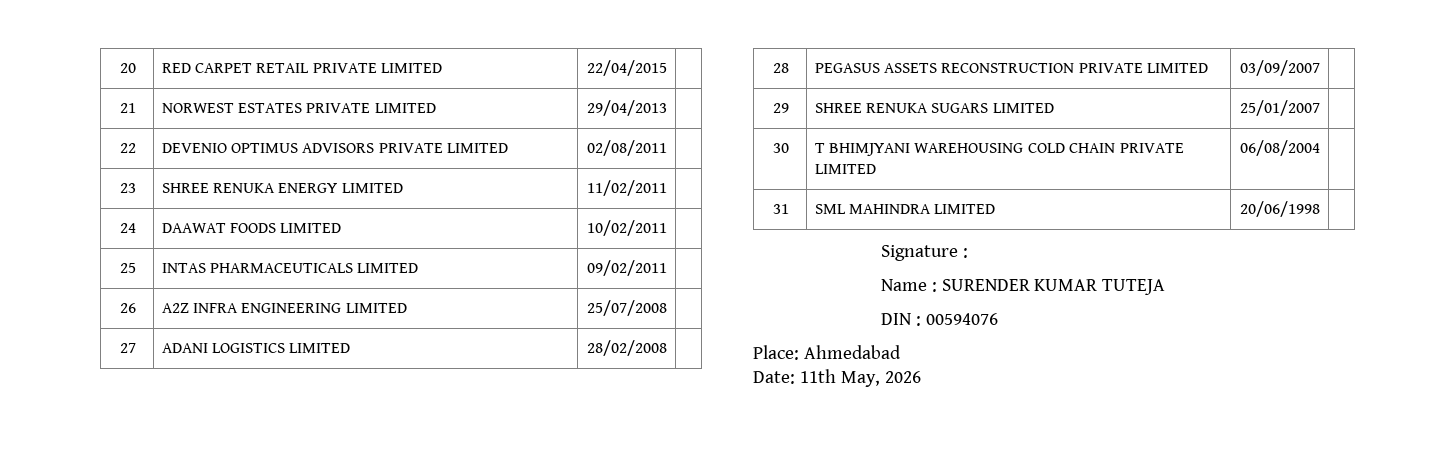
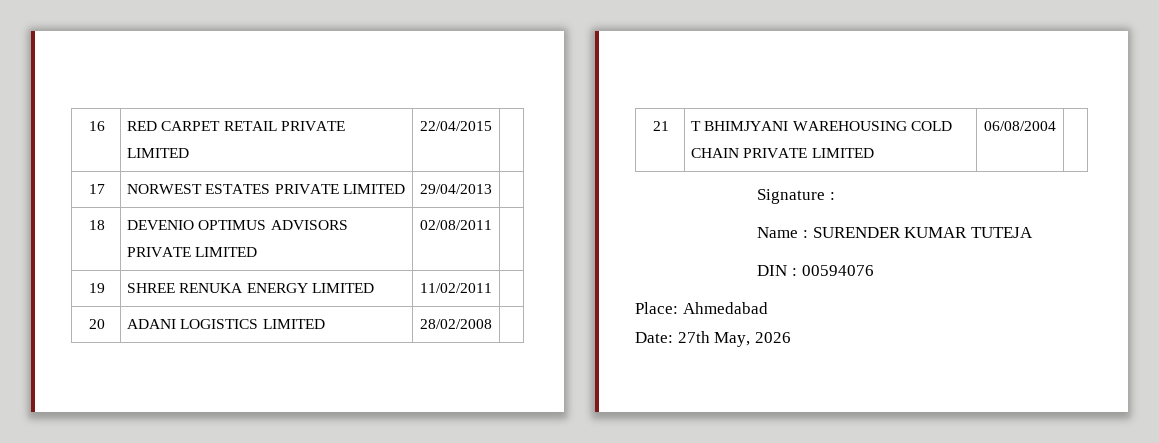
[119,63,136,73] 20 -> [88,121,105,131] 16
[119,103,136,113] 21 -> [88,184,105,194] 17
[119,143,136,153] 22 -> [88,220,105,230] 18
[119,183,136,193] 23 -> [88,283,105,293] 19
[119,223,136,233] [161,223,342,233] [586,220,667,236] [119,263,136,273] [161,263,419,273] [586,260,667,276] [119,303,136,313] [161,303,407,313] [586,300,667,316] [119,343,136,353] [161,343,351,353] [586,340,667,356] [772,63,789,73] [814,63,1209,73] [1239,60,1320,76] [772,103,789,113] [814,103,1054,113] [1239,100,1320,116] [772,143,789,153] 24 | DAAWAT FOODS LIMITED | 10/02/2011 | // 25 | INTAS PHARMACEUTICALS LIMITED | 09/02/2011 | // 26 | A2Z INFRA ENGINEERING LIMITED | 25/07/2008 | // 27 | ADANI LOGISTICS LIMITED | 28/02/2008 | // 28 | PEGASUS ASSETS RECONSTRUCTION PRIVATE LIMITED | 03/09/2007 | // 29 | SHREE RENUKA SUGARS LIMITED | 25/01/2007 | // 30 -> [88,319,105,329] [127,319,325,329] [419,319,492,329] [652,121,669,131] 20 | ADANI LOGISTICS LIMITED | 28/02/2008 | // 21
[772,204,789,214] [814,204,996,214] [1239,201,1320,217] // 31 | SML MAHINDRA LIMITED | 20/06/1998 | -> (1056, 126) none
[799,369,836,383] 11th -> [677,331,710,343] 27th

